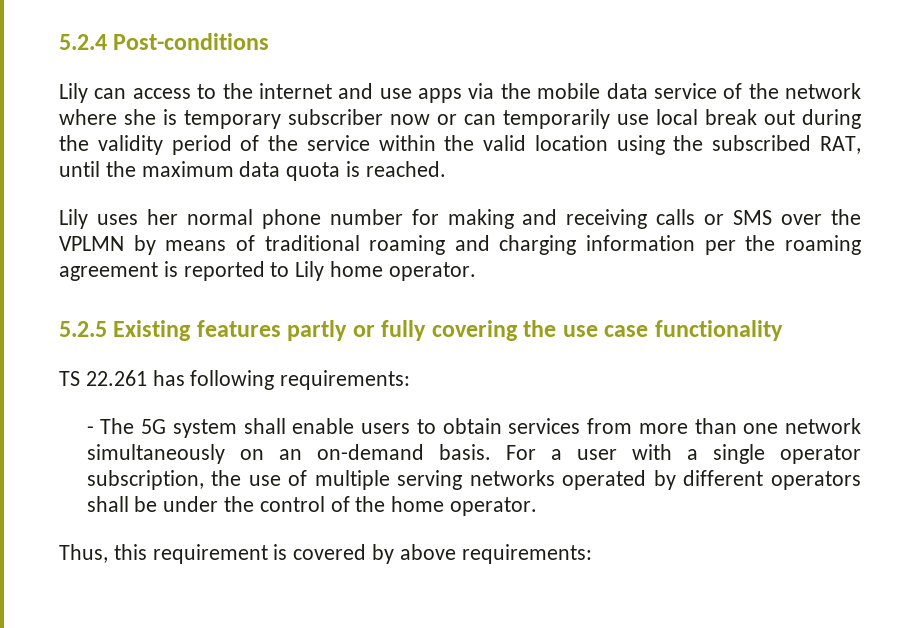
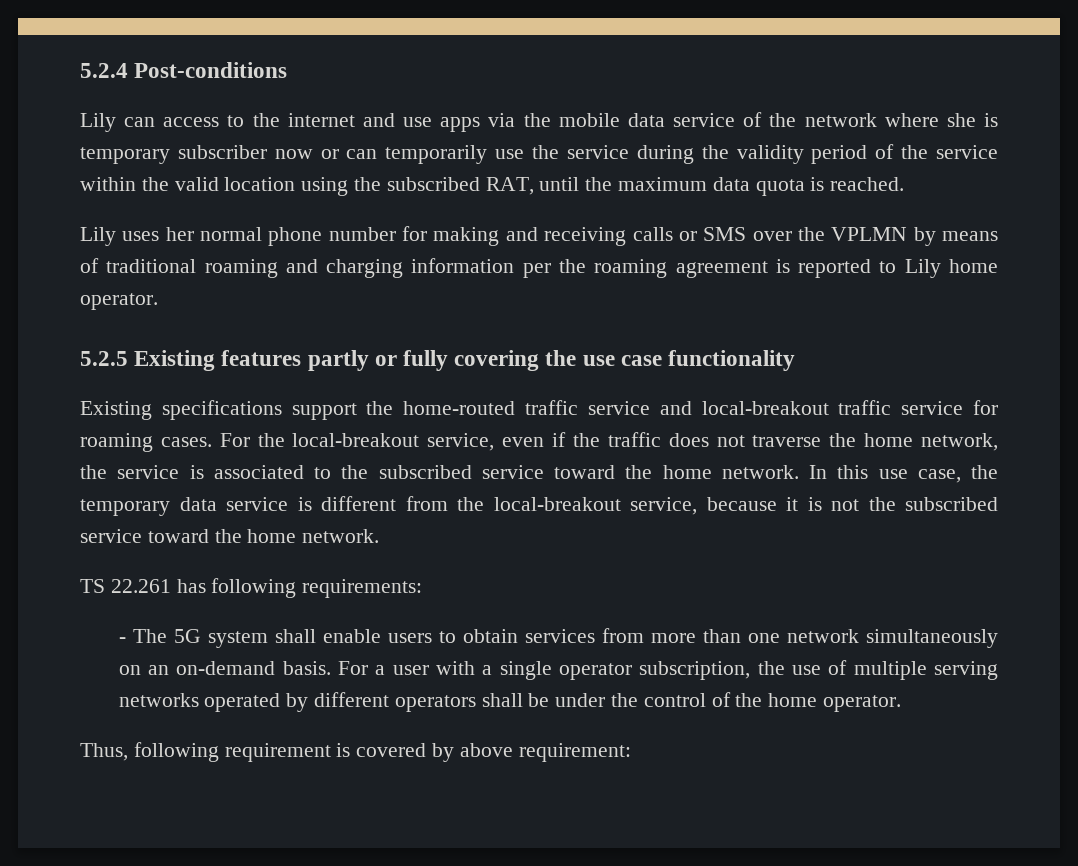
[656,109,795,125] local break out -> [532,145,629,159] the service
(783, 330) none -> [80,400,999,420] [80,432,999,452] [80,465,998,483] [80,496,998,516] [80,529,380,543] // Existing specifications support the home-routed traffic service and local-breakout traffic service for roaming cases. For the local-breakout service, even if the traffic does not traverse the home network, the service is associated to the subscribed service toward the home network. In this use case, the temporary data service is different from the local-breakout service, because it is not the subscribed service toward the home network.
[113,544,147,560] this -> [133,742,219,762] following
[461,544,592,564] requirements: -> [518,743,631,762] requirement:

